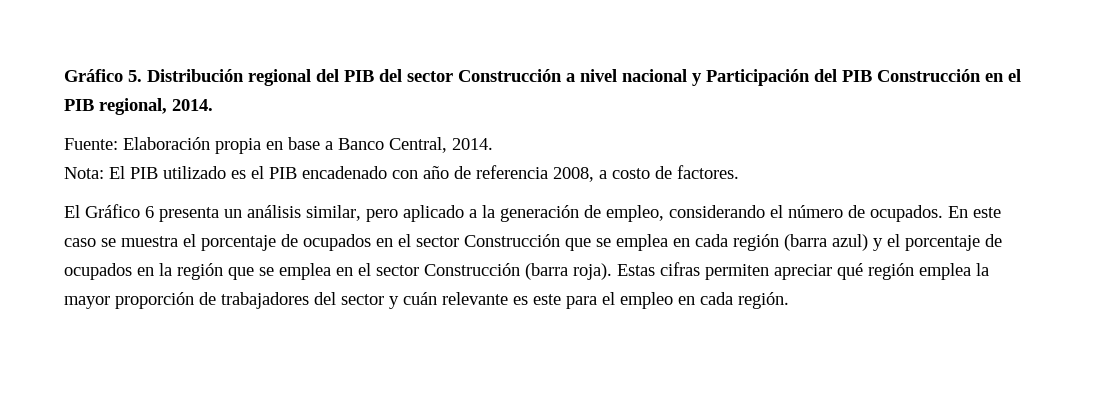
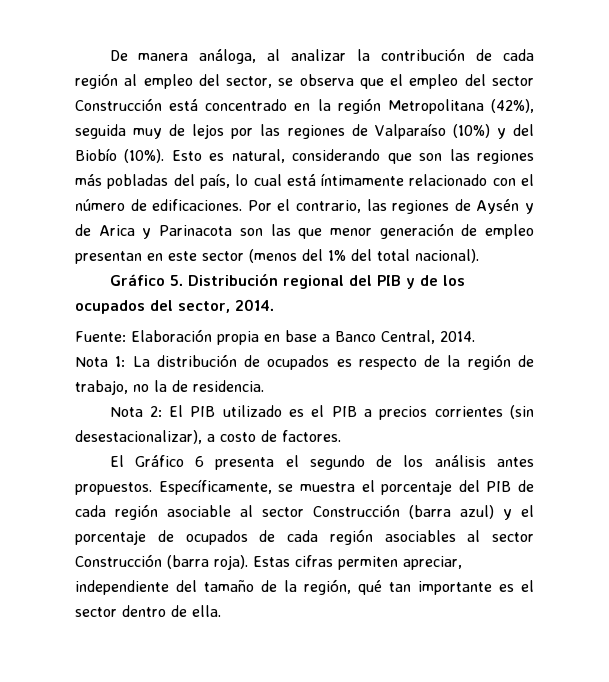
(64, 75) none -> [109,48,534,64] [75,73,534,89] [75,98,534,114] [75,123,534,139] [75,148,535,164] [75,173,534,189] [75,199,535,214] [75,223,534,239] [75,249,479,264] De manera análoga, al analizar la contribución de cada región al empleo del sector, se observa que el empleo del sector Construcción está concentrado en la región Metropolitana (42%), seguida muy de lejos por las regiones de Valparaíso (10%) y del Biobío (10%). Esto es natural, considerando que son las regiones más pobladas del país, lo cual está íntimamente relacionado con el número de edificaciones. Por el contrario, las regiones de Aysén y de Arica y Parinacota son las que menor generación de empleo presentan en este sector (menos del 1% del total nacional). //
[379,69,1021,86] [64,98,167,115] del sector Construcción a nivel nacional y Participación del PIB Construcción en el PIB regional, -> [405,275,465,289] [75,300,230,314] y de los ocupados del sector,
[64,167,104,179] Nota: -> [75,354,534,370] [75,380,264,395] [109,406,162,417] Nota 1: La distribución de ocupados es respecto de la región de trabajo, no la de residencia. // Nota 2:
[302,165,594,182] encadenado con año de referencia 2008, -> [364,405,534,420] [75,430,202,444] a precios corrientes (sin desestacionalizar),
[224,205,1001,222] [64,234,779,251] un análisis similar, pero aplicado a la generación de empleo, considerando el número de ocupados. En este caso se muestra el porcentaje de ocupados en el sector Construcción que se emplea en cada región -> [285,455,534,470] [75,479,534,495] [75,504,400,520] el segundo de los análisis antes propuestos. Específicamente, se muestra el porcentaje del PIB de cada región asociable al sector Construcción
[137,263,371,280] en la región que se emplea en el -> [259,529,481,545] de cada región asociables al
[774,263,989,280] [64,292,789,309] apreciar qué región emplea la mayor proporción de trabajadores del sector y cuán relevante es este para el empleo en cada región. -> [403,556,462,570] [75,579,534,595] [75,605,221,617] apreciar, independiente del tamaño de la región, qué tan importante es el sector dentro de ella.

